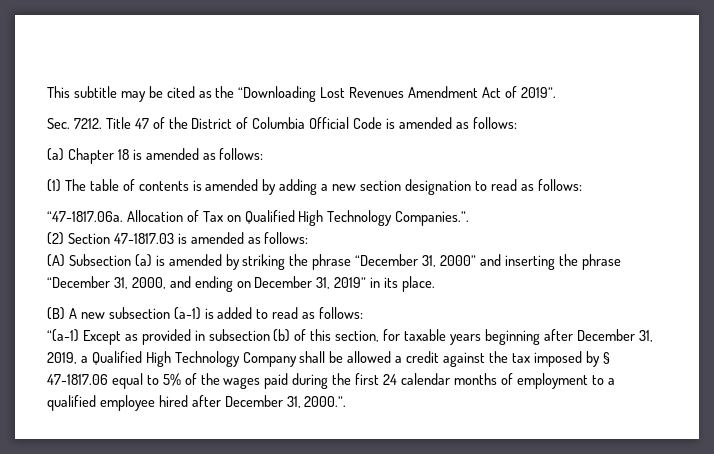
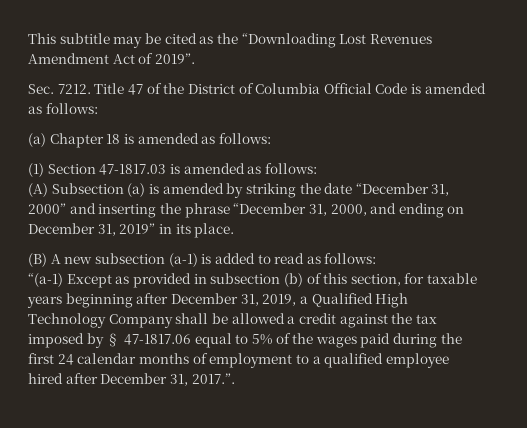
[64,179,582,195] [47,210,470,226] [47,232,64,245] The table of contents is amended by adding a new section designation to read as follows: // “47-1817.06a. Allocation of Tax on Qualified High Technology Companies.”. // (2) -> (44, 170) none
[312,254,352,270] phrase -> [324,183,353,194] date
[304,396,347,407] 2000.”. -> [191,373,235,384] 2017.”.

